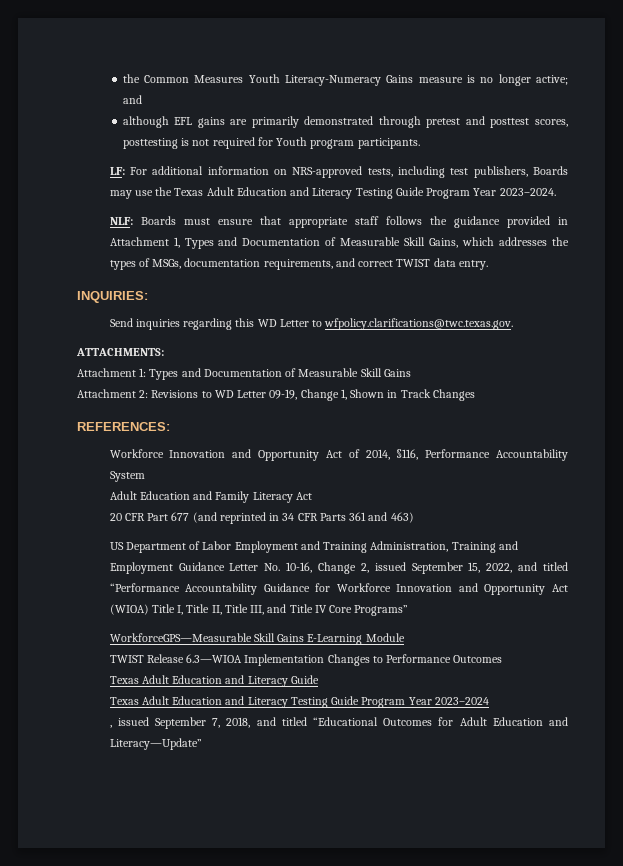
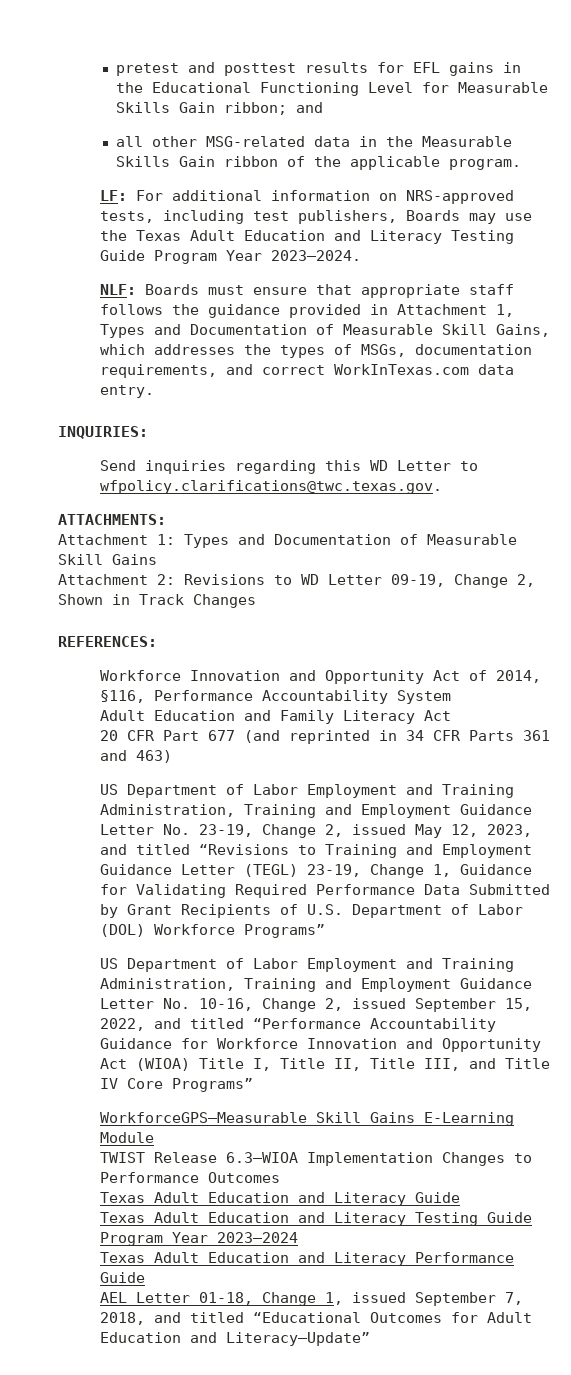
[122,74,569,86] [122,95,142,104] [122,116,568,128] [122,137,420,149] the Common Measures Youth Literacy-Numeracy Gains measure is no longer active; and // although EFL gains are primarily demonstrated through pretest and posttest scores, posttesting is not required for Youth program participants. -> [115,62,521,76] [115,82,548,96] [115,102,323,115] [115,136,512,147] [115,156,521,170] pretest and posttest results for EFL gains in the Educational Functioning Level for Measurable Skills Gain ribbon; and // all other MSG-related data in the Measurable Skills Gain ribbon of the applicable program.
[396,259,431,267] TWIST -> [333,364,469,375] WorkInTexas.com
[340,389,347,400] 1, -> [517,574,535,587] 2,
(414, 517) none -> [99,784,514,798] [99,804,532,818] [99,824,532,838] [99,844,532,858] [99,864,532,878] [99,884,550,898] [99,904,523,918] [99,924,325,938] // US Department of Labor Employment and Training Administration, Training and Employment Guidance Letter No. 23-19, Change 2, issued May 12, 2023, and titled “Revisions to Training and Employment Guidance Letter (TEGL) 23-19, Change 1, Guidance for Validating Required Performance Data Submitted by Grant Recipients of U.S. Department of Labor (DOL) Workforce Programs”
[109,725,112,728] , -> [99,1252,514,1266] [99,1272,145,1283] [99,1292,343,1306] Texas Adult Education and Literacy Performance Guide // AEL Letter 01-18, Change 1,

